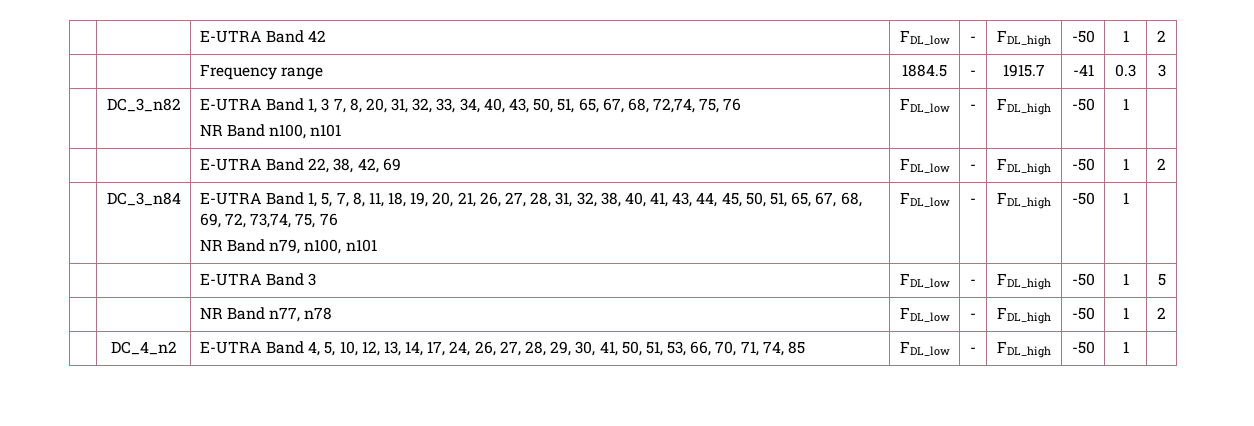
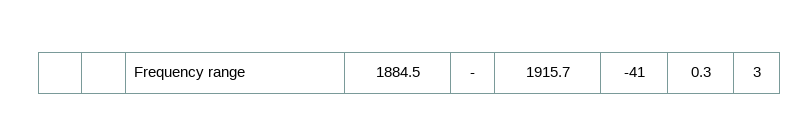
[199,30,327,43] [899,30,950,45] [970,36,976,42] [997,30,1051,47] [1071,30,1095,43] [1122,30,1129,42] [1157,30,1166,42] | | E-UTRA Band 42 | FDL_low | - | FDL_high | -50 | 1 | 2 // | -> (134, 73) |
[106,98,181,112] [199,98,742,113] [199,124,342,139] [899,98,950,113] [970,104,976,110] [997,98,1051,115] [1071,98,1095,111] [1122,98,1129,110] [199,158,401,173] [899,158,950,173] [970,164,976,170] [997,158,1051,175] [1071,158,1095,171] [1122,158,1129,170] [1157,158,1166,170] [106,192,181,206] [199,192,862,207] [199,213,338,228] [199,239,377,254] [899,192,950,207] [970,198,976,204] [997,192,1051,209] [1071,192,1095,205] [1122,192,1129,204] [199,273,317,286] [899,273,950,288] [970,279,976,285] [997,273,1051,290] [1071,273,1095,286] [1122,273,1129,285] [1157,273,1166,286] [199,307,333,322] [899,307,950,322] [970,313,976,319] [997,307,1051,324] [1071,307,1095,320] [1122,307,1129,319] [1157,307,1166,319] [110,341,177,355] [199,341,806,356] [899,341,950,356] [970,347,976,353] [997,341,1051,358] [1071,341,1095,354] [1122,341,1129,353] // | DC_3_n82 | E-UTRA Band 1, 3 7, 8, 20, 31, 32, 33, 34, 40, 43, 50, 51, 65, 67, 68, 72,74, 75, 76 // NR Band n100, n101 | FDL_low | - | FDL_high | -50 | 1 | // | | E-UTRA Band 22, 38, 42, 69 | FDL_low | - | FDL_high | -50 | 1 | 2 // | DC_3_n84 | E-UTRA Band 1, 5, 7, 8, 11, 18, 19, 20, 21, 26, 27, 28, 31, 32, 38, 40, 41, 43, 44, 45, 50, 51, 65, 67, 68, 69, 72, 73,74, 75, 76 // NR Band n79, n100, n101 | FDL_low | - | FDL_high | -50 | 1 | // | | E-UTRA Band 3 | FDL_low | - | FDL_high | -50 | 1 | 5 // | | NR Band n77, n78 | FDL_low | - | FDL_high | -50 | 1 | 2 // | DC_4_n2 | E-UTRA Band 4, 5, 10, 12, 13, 14, 17, 24, 26, 27, 28, 29, 30, 41, 50, 51, 53, 66, 70, 71, 74, 85 | FDL_low | - | FDL_high | -50 | 1 | -> (761, 72) none

